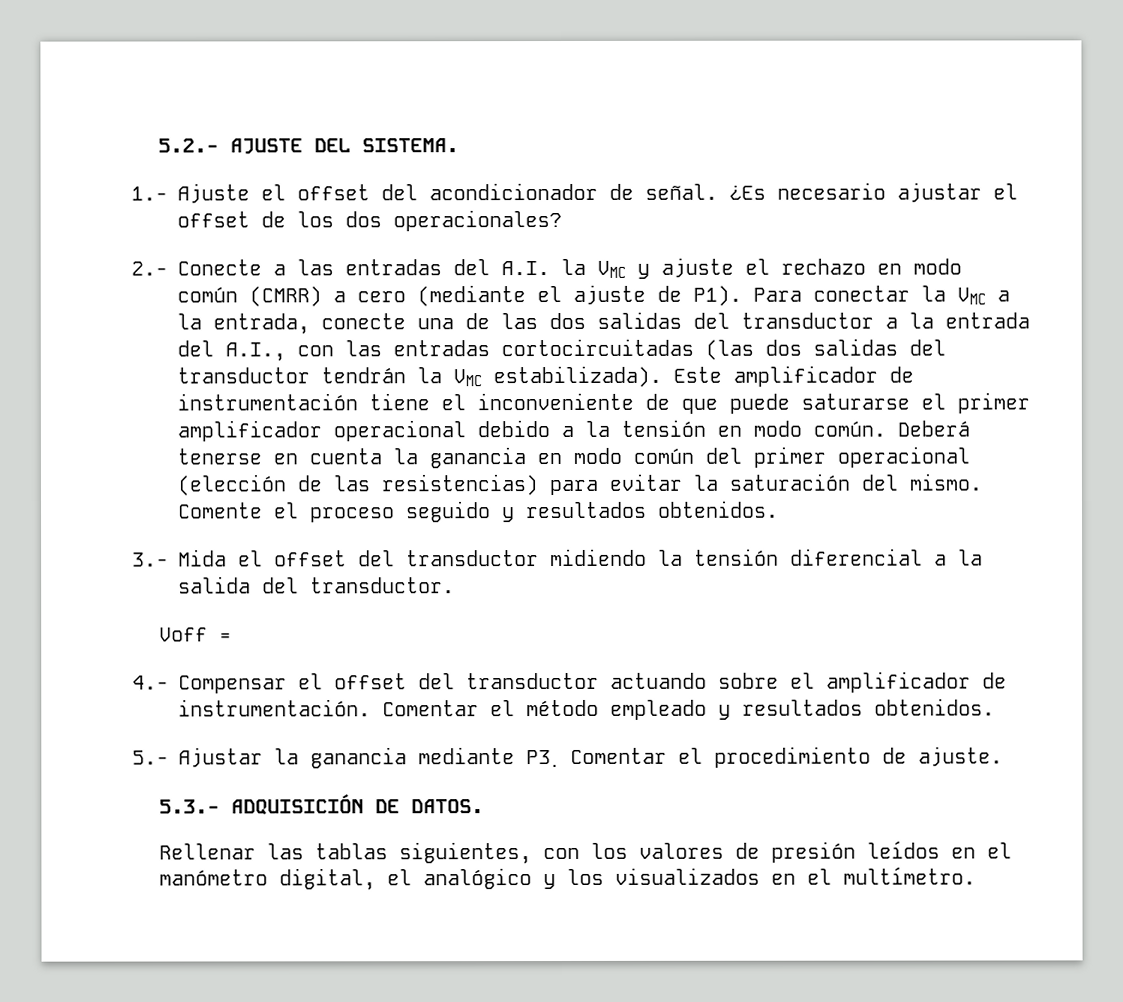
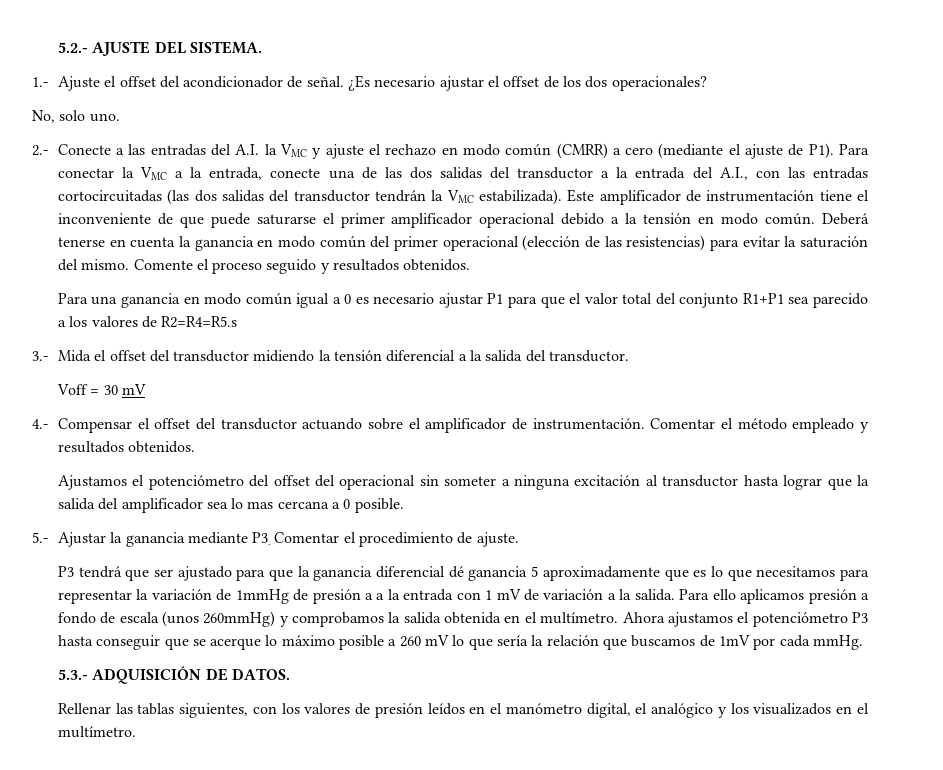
(562, 220) none -> [32,110,120,123] // No, solo uno.
(779, 509) none -> [57,293,869,308] [57,316,238,328] // Para una ganancia en modo común igual a 0 es necesario ajustar P1 para que el valor total del conjunto R1+P1 sea parecido a los valores de R2=R4=R5.s
(233, 637) none -> [103,384,146,395] 30 mV
(995, 707) none -> [57,475,869,490] [57,498,404,513] // Ajustamos el potenciómetro del offset del operacional sin someter a ninguna excitación al transductor hasta lograr que la salida del amplificador sea lo mas cercana a 0 posible.
(1003, 756) none -> [57,566,869,581] [57,589,869,604] [57,611,869,627] [57,635,863,650] // P3 tendrá que ser ajustado para que la ganancia diferencial dé ganancia 5 aproximadamente que es lo que necesitamos para representar la variación de 1mmHg de presión a a la entrada con 1 mV de variación a la salida. Para ello aplicamos presión a fondo de escala (unos 260mmHg) y comprobamos la salida obtenida en el multímetro. Ahora ajustamos el potenciómetro P3 hasta conseguir que se acerque lo máximo posible a 260 mV lo que sería la relación que buscamos de 1mV por cada mmHg.

